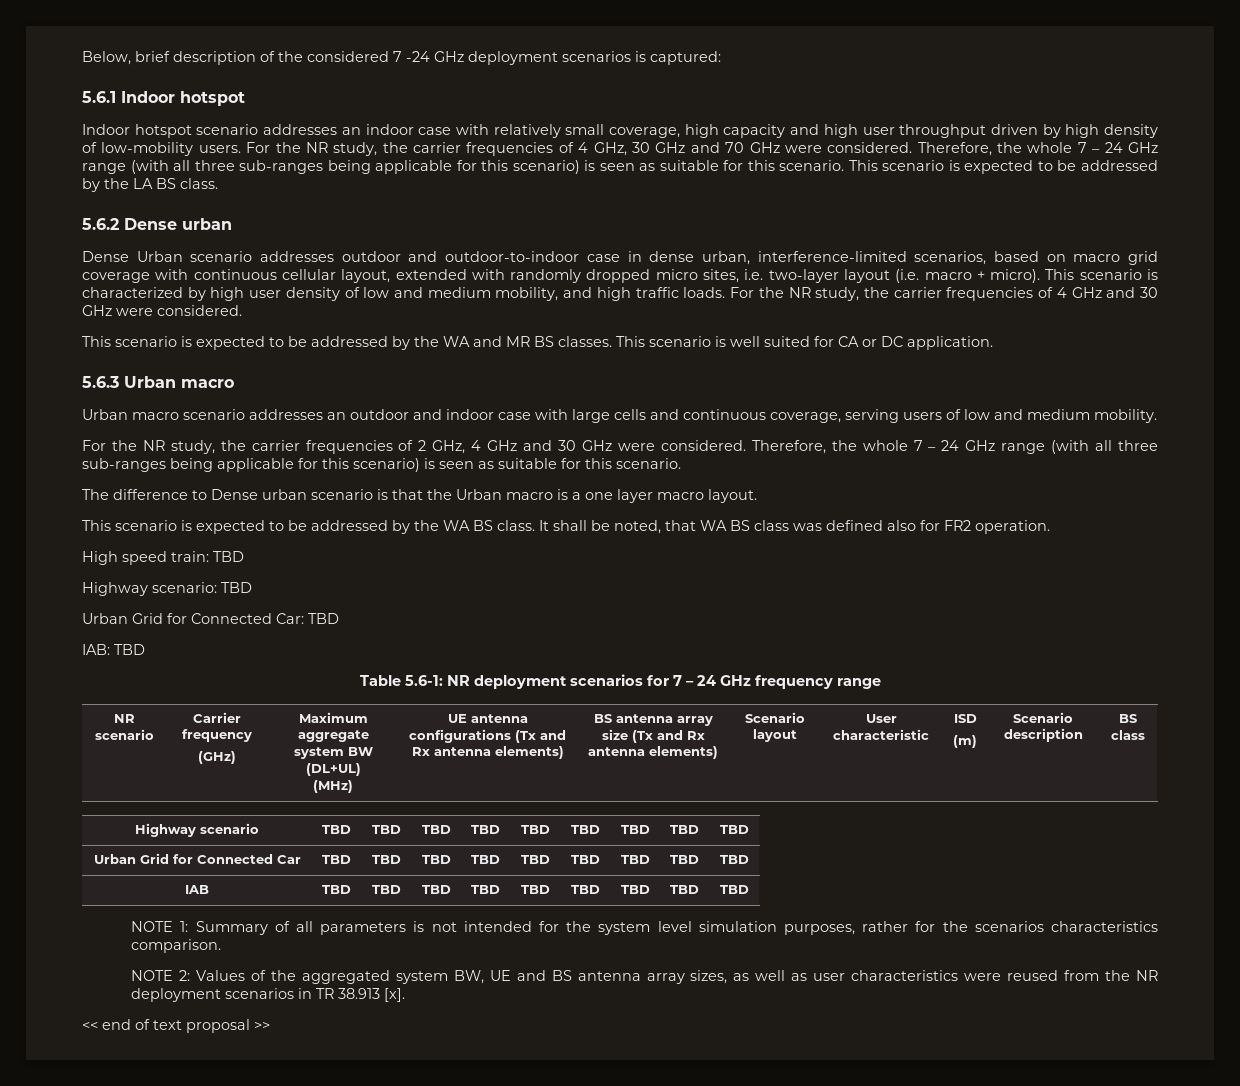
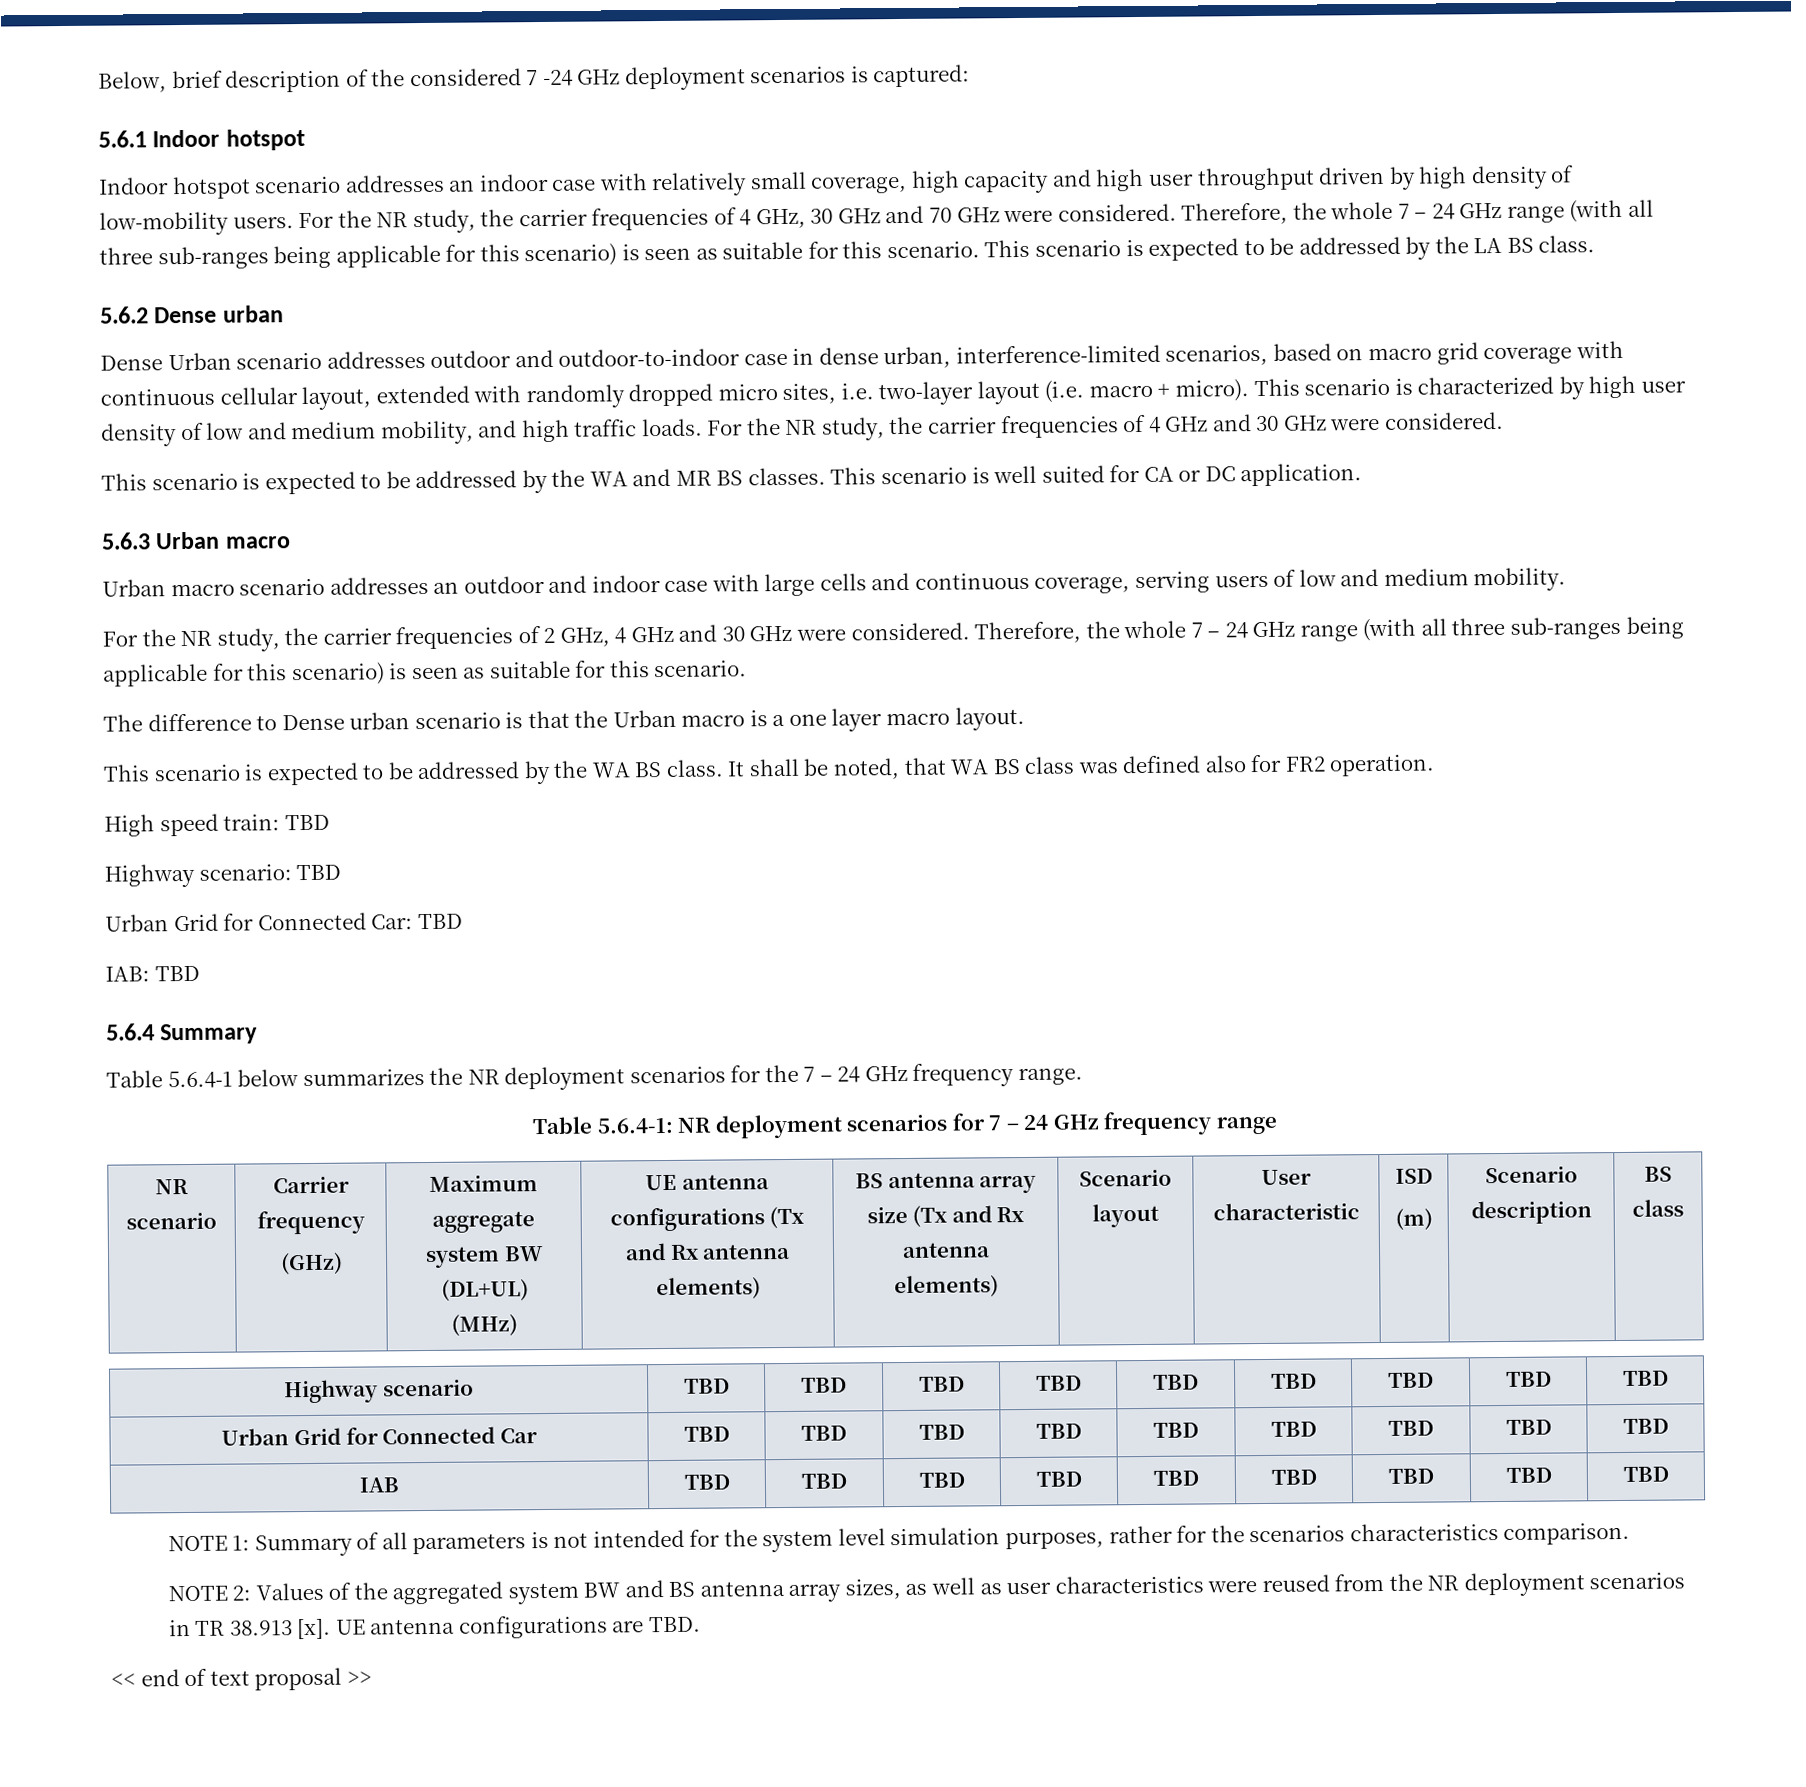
[359,675,443,686] // Table 5.6-1: -> [106,1023,259,1045] [106,1063,1084,1091] [532,1116,673,1135] // 5.6.4 Summary // Table 5.6.4-1 below summarizes the NR deployment scenarios for the 7 – 24 GHz frequency range. // Table 5.6.4-1:
[453,970,511,984] BW, UE -> [583,1582,621,1598] BW
(406, 995) none -> [335,1615,701,1639] UE antenna configurations are TBD.

